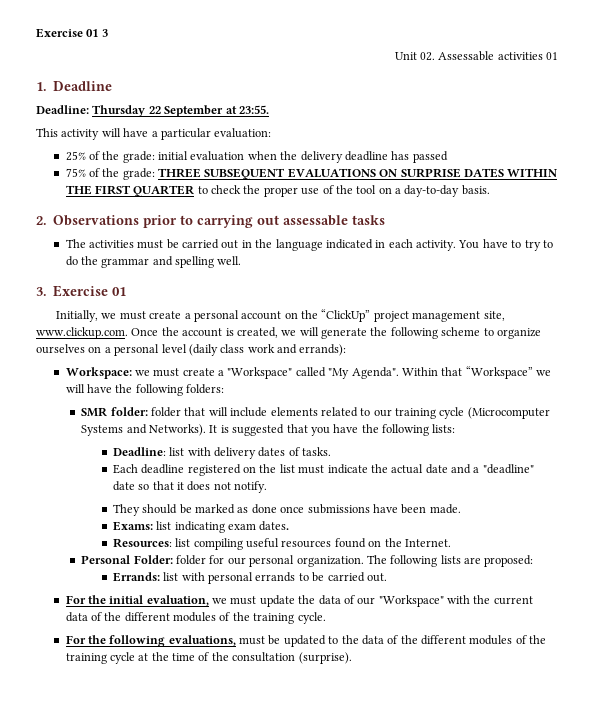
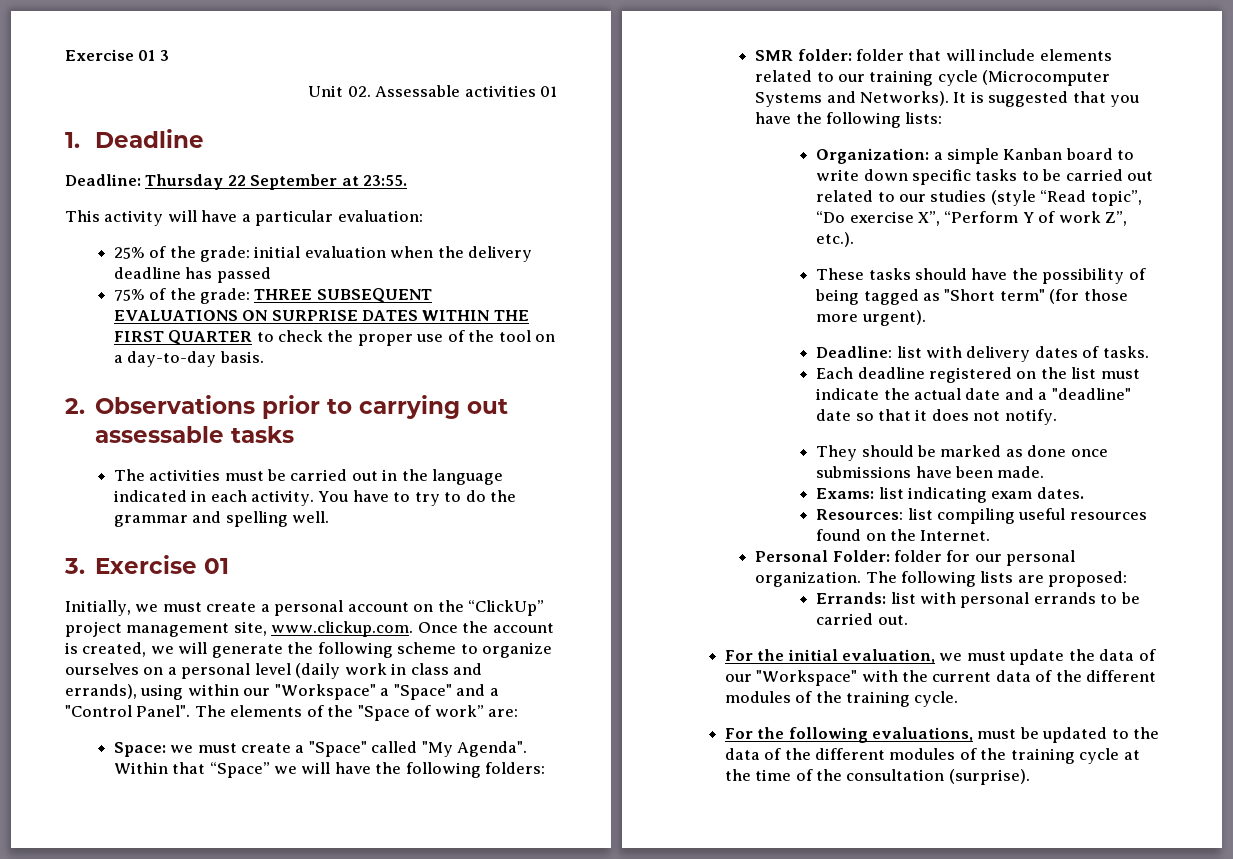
[220,344,347,356] [65,367,293,379] class work and errands): // Workspace: we must create a "Workspace" -> [344,663,483,675] [65,684,499,700] [65,705,519,721] [113,741,367,757] work in class and errands), using within our "Workspace" a "Space" and a "Control Panel". The elements of the "Space of work” are: // Space: we must create a "Space"
[465,366,533,379] “Workspace” -> [209,762,270,778] “Space”
(456, 428) none -> [816,148,1135,164] [816,169,1154,185] [816,190,1142,206] [816,211,1128,226] [816,232,855,247] [816,268,1146,284] [815,289,1128,305] [816,310,926,326] // Organization: a simple Kanban board to write down specific tasks to be carried out related to our studies (style “Read topic”, “Do exercise X”, “Perform Y of work Z”, etc.). // These tasks should have the possibility of being tagged as "Short term" (for those more urgent).

